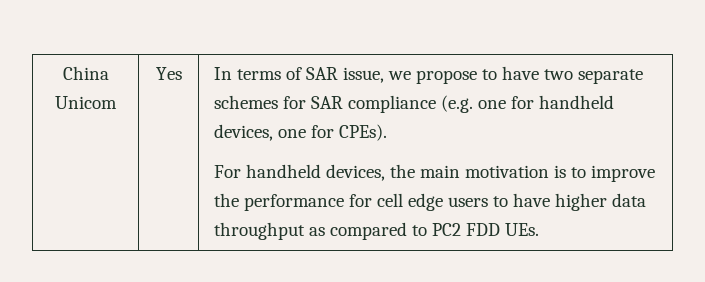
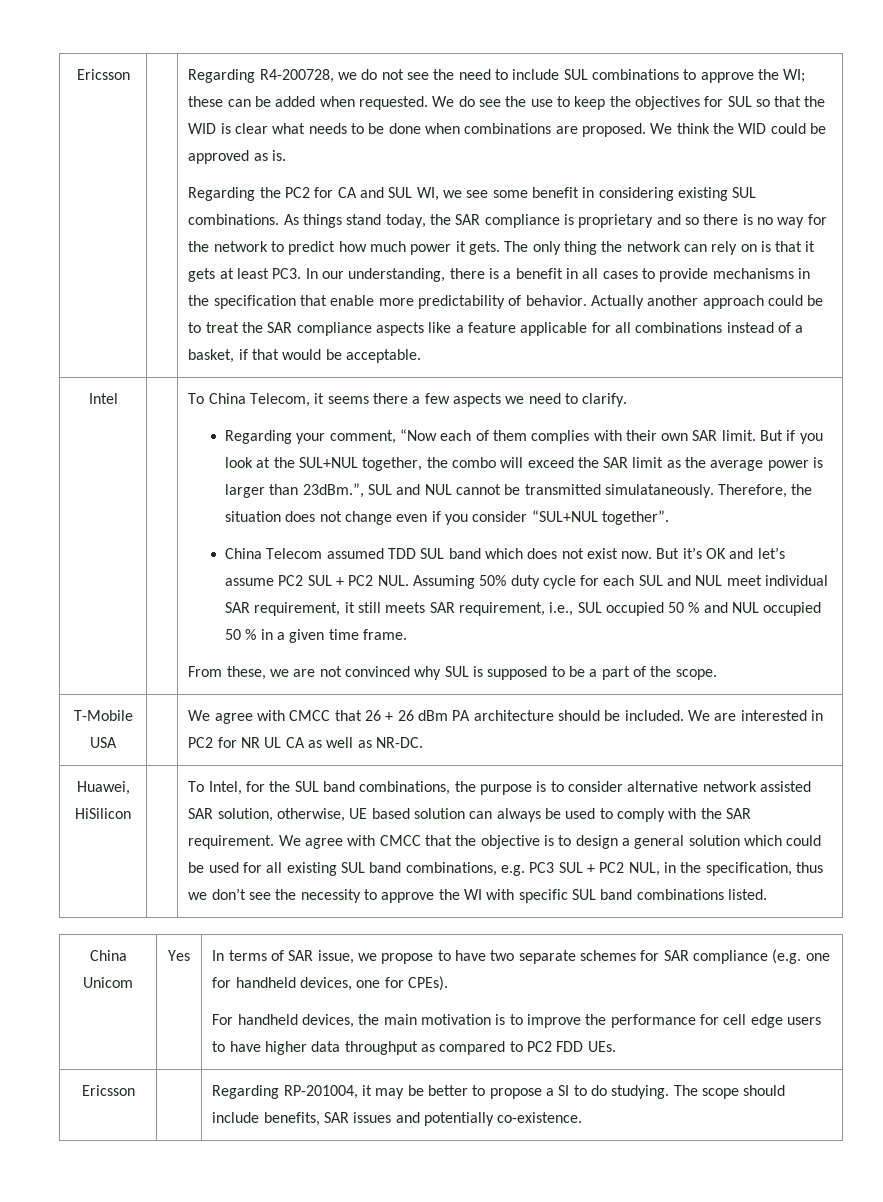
(62, 73) none -> [76,69,130,80] [188,69,806,83] [188,96,826,110] [188,123,826,137] [188,150,287,164] [188,187,757,201] [188,214,827,228] [188,241,816,255] [188,268,810,282] [188,295,824,309] [188,322,804,336] [188,349,422,363] [88,393,118,404] [188,393,628,407] [224,429,823,444] [224,457,824,471] [224,483,813,498] [224,510,669,525] [224,547,785,559] [224,575,829,589] [224,602,822,616] [224,629,407,643] [188,666,717,680] [73,710,133,721] [90,737,117,748] [188,710,823,724] [188,737,423,748] [76,781,130,795] [75,808,131,819] [188,781,811,795] [188,808,751,822] [188,835,822,849] [188,862,823,876] [188,888,767,903] Ericsson | | Regarding R4-200728, we do not see the need to include SUL combinations to approve the WI; these can be added when requested. We do see the use to keep the objectives for SUL so that the WID is clear what needs to be done when combinations are proposed. We think the WID could be approved as is. // Regarding the PC2 for CA and SUL WI, we see some benefit in considering existing SUL combinations. As things stand today, the SAR compliance is proprietary and so there is no way for the network to predict how much power it gets. The only thing the network can rely on is that it gets at least PC3. In our understanding, there is a benefit in all cases to provide mechanisms in the specification that enable more predictability of behavior. Actually another approach could be to treat the SAR compliance aspects like a feature applicable for all combinations instead of a basket, if that would be acceptable. // Intel | | To China Telecom, it seems there a few aspects we need to clarify. // Regarding your comment, “Now each of them complies with their own SAR limit. But if you look at the SUL+NUL together, the combo will exceed the SAR limit as the average power is larger than 23dBm.”, SUL and NUL cannot be transmitted simulataneously. Therefore, the situation does not change even if you consider “SUL+NUL together”. // China Telecom assumed TDD SUL band which does not exist now. But it’s OK and let’s assume PC2 SUL + PC2 NUL. Assuming 50% duty cycle for each SUL and NUL meet individual SAR requirement, it still meets SAR requirement, i.e., SUL occupied 50 % and NUL occupied 50 % in a given time frame. // From these, we are not convinced why SUL is supposed to be a part of the scope. // T-Mobile USA | | We agree with CMCC that 26 + 26 dBm PA architecture should be included. We are interested in PC2 for NR UL CA as well as NR-DC. // Huawei, HiSilicon | | To Intel, for the SUL band combinations, the purpose is to consider alternative network assisted SAR solution, otherwise, UE based solution can always be used to comply with the SAR requirement. We agree with CMCC that the objective is to design a general solution which could be used for all existing SUL band combinations, e.g. PC3 SUL + PC2 NUL, in the specification, thus we don’t see the necessity to approve the WI with specific SUL band combinations listed. //
(540, 229) none -> [81,1085,135,1096] [212,1085,786,1099] [212,1112,583,1126] // Ericsson | | Regarding RP-201004, it may be better to propose a SI to do studying. The scope should include benefits, SAR issues and potentially co-existence.

